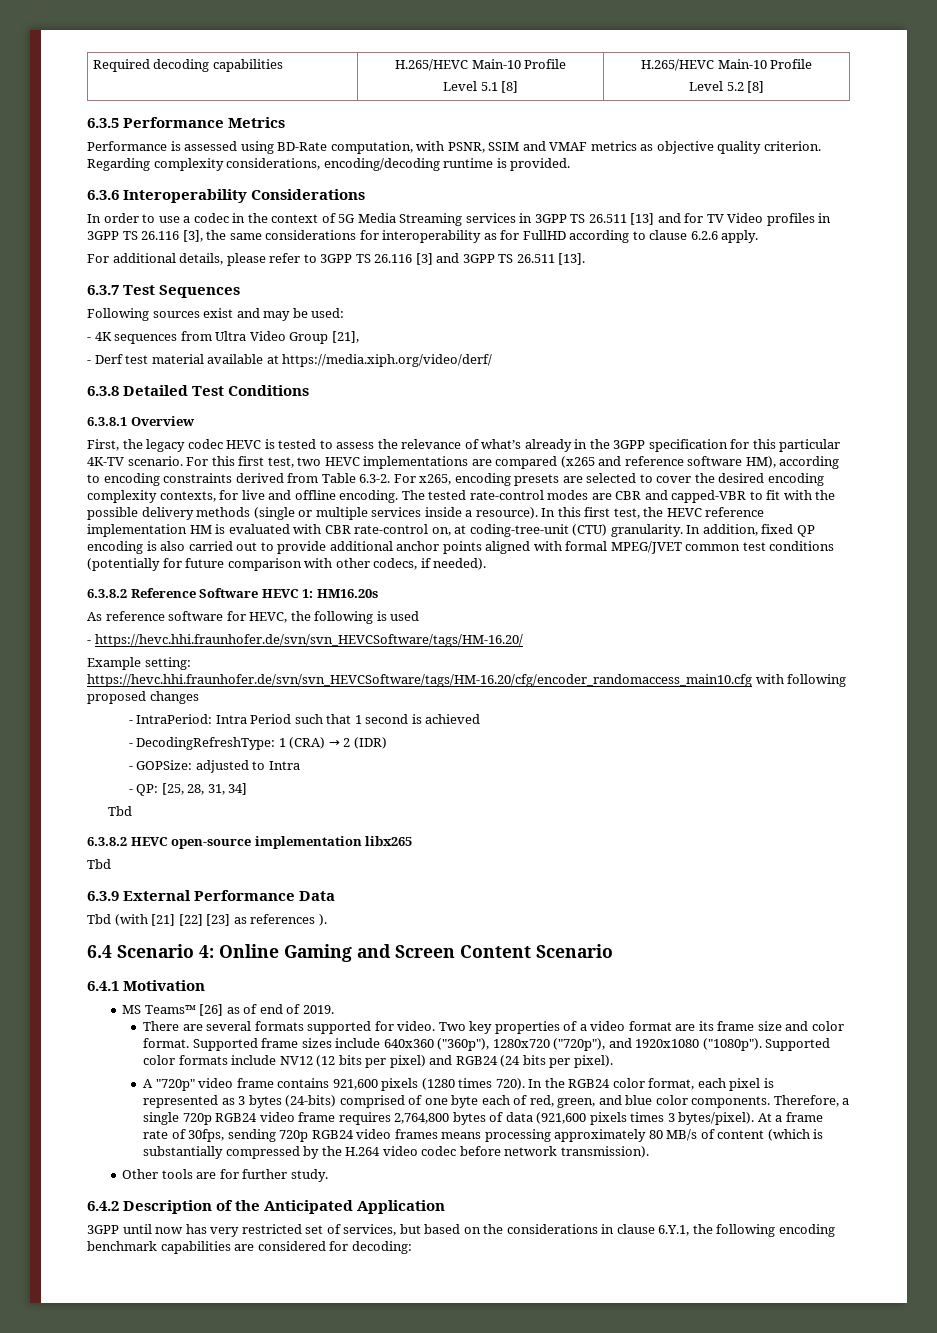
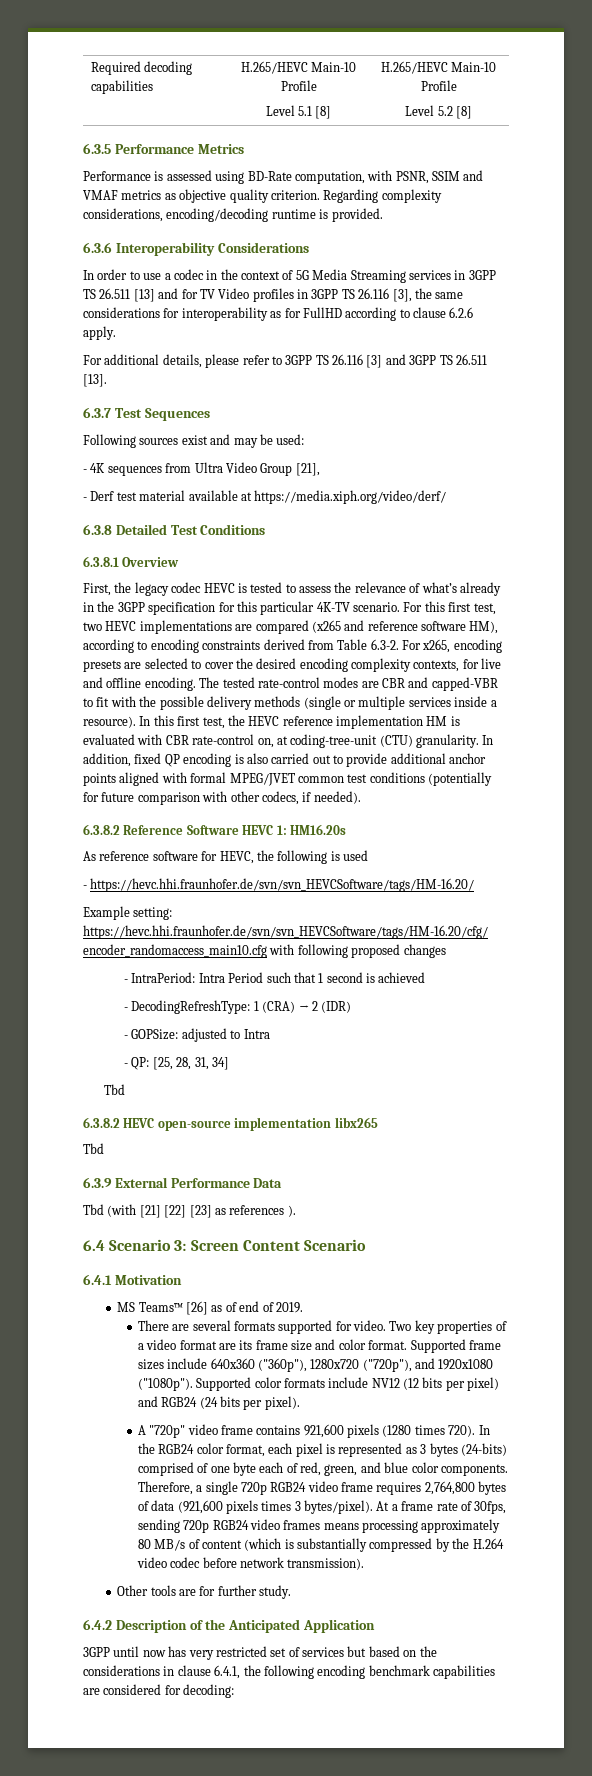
[199,944,391,962] 4: Online Gaming and -> [174,1240,187,1251] 3:
[343,1224,397,1236] services, -> [302,1647,344,1657] services
[658,1225,690,1236] 6.Y.1, -> [214,1665,241,1679] 6.4.1,

